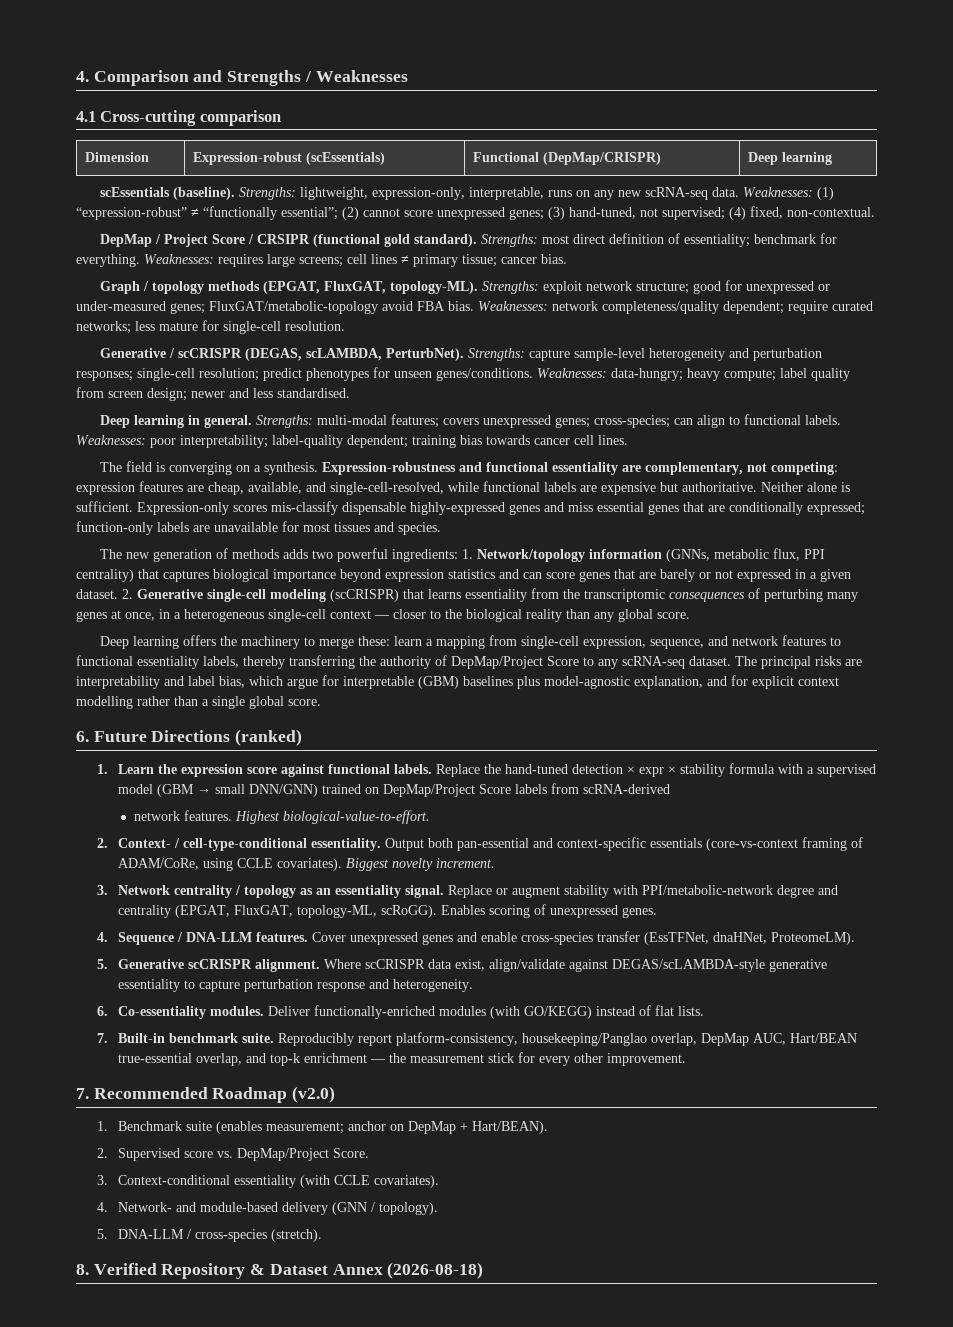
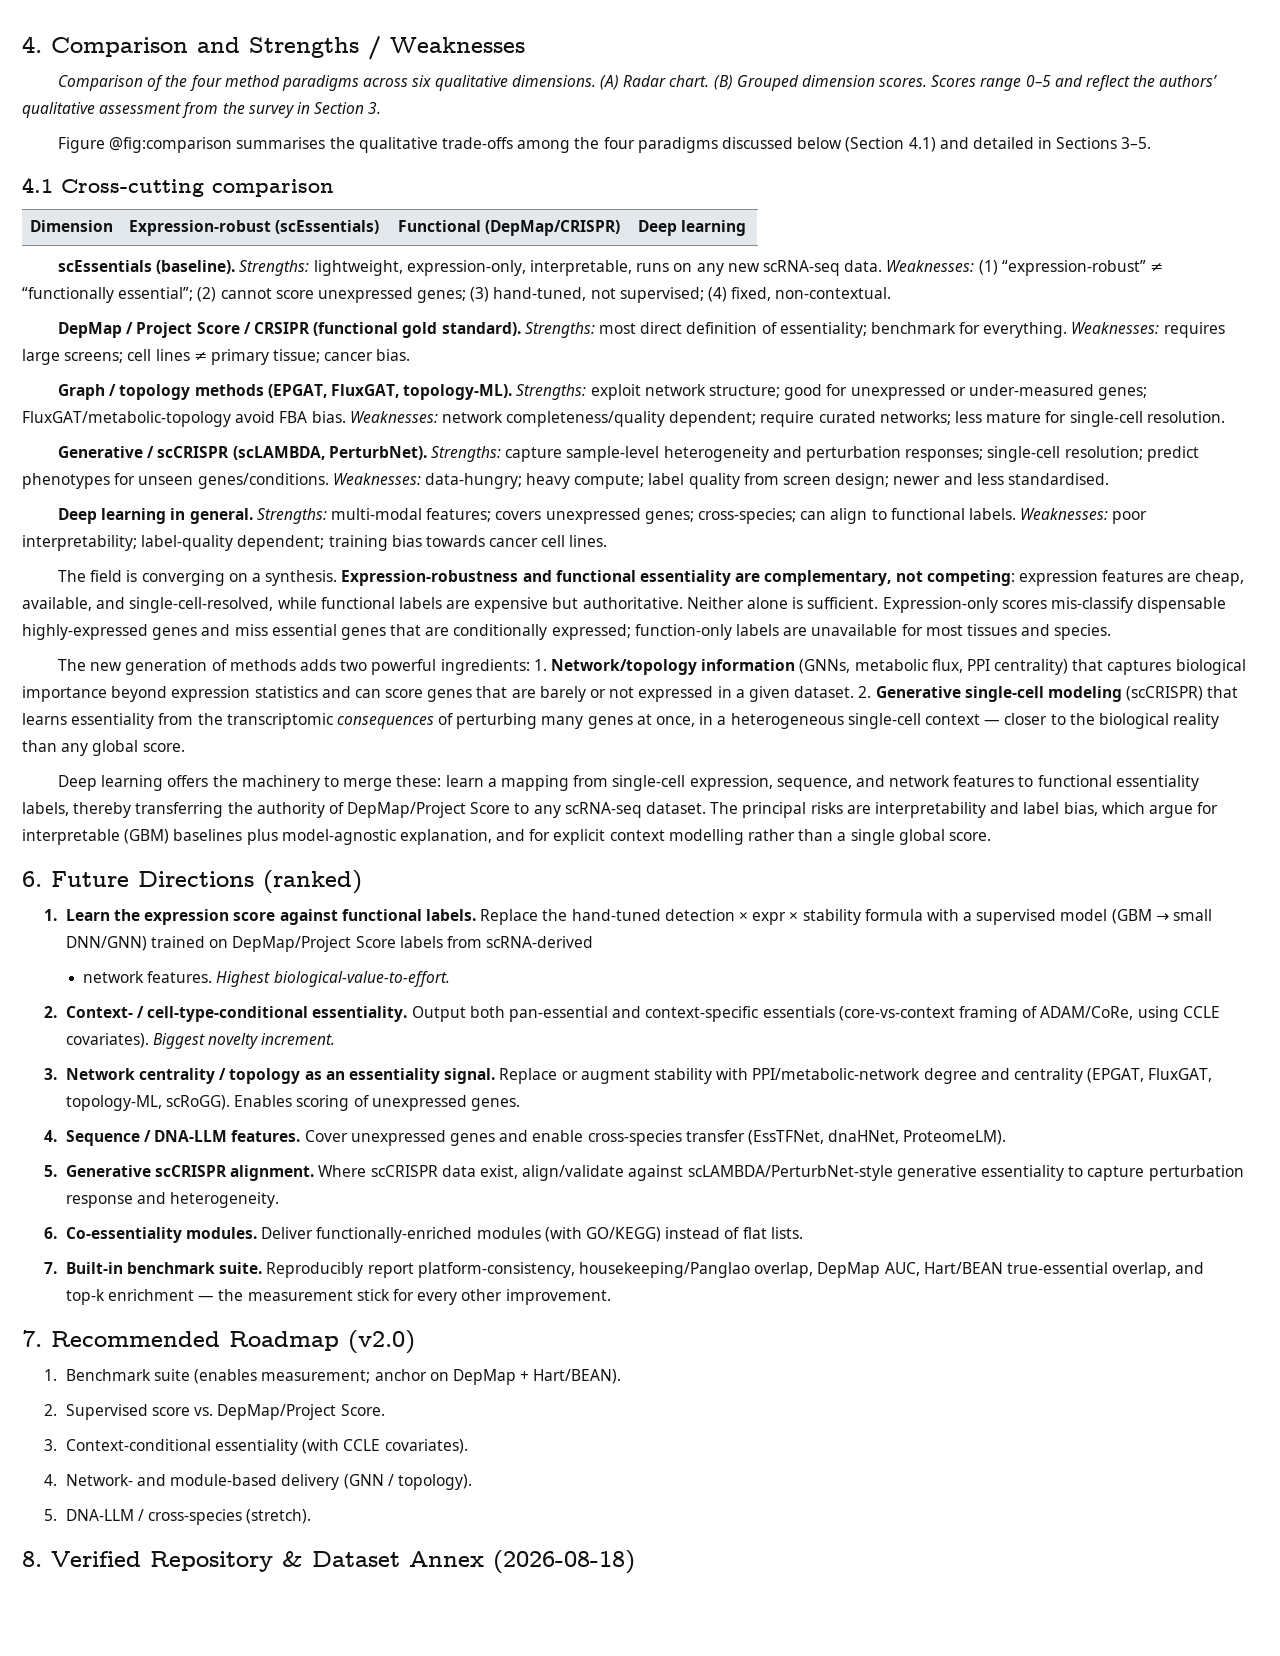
(408, 76) none -> [58,75,1219,91] [22,102,382,118] [58,137,1152,153] // Comparison of the four method paradigms across six qualitative dimensions. (A) Radar chart. (B) Grouped dimension scores. Scores range 0–5 and reflect the authors’ qualitative assessment from the survey in Section 3. // Figure @fig:comparison summarises the qualitative trade-offs among the four paradigms discussed below (Section 4.1) and detailed in Sections 3–5.
[244,348,382,361] (DEGAS, scLAMBDA, -> [232,446,325,460] (scLAMBDA,
[612,959,766,972] DEGAS/scLAMBDA-style -> [687,1165,893,1181] scLAMBDA/PerturbNet-style

